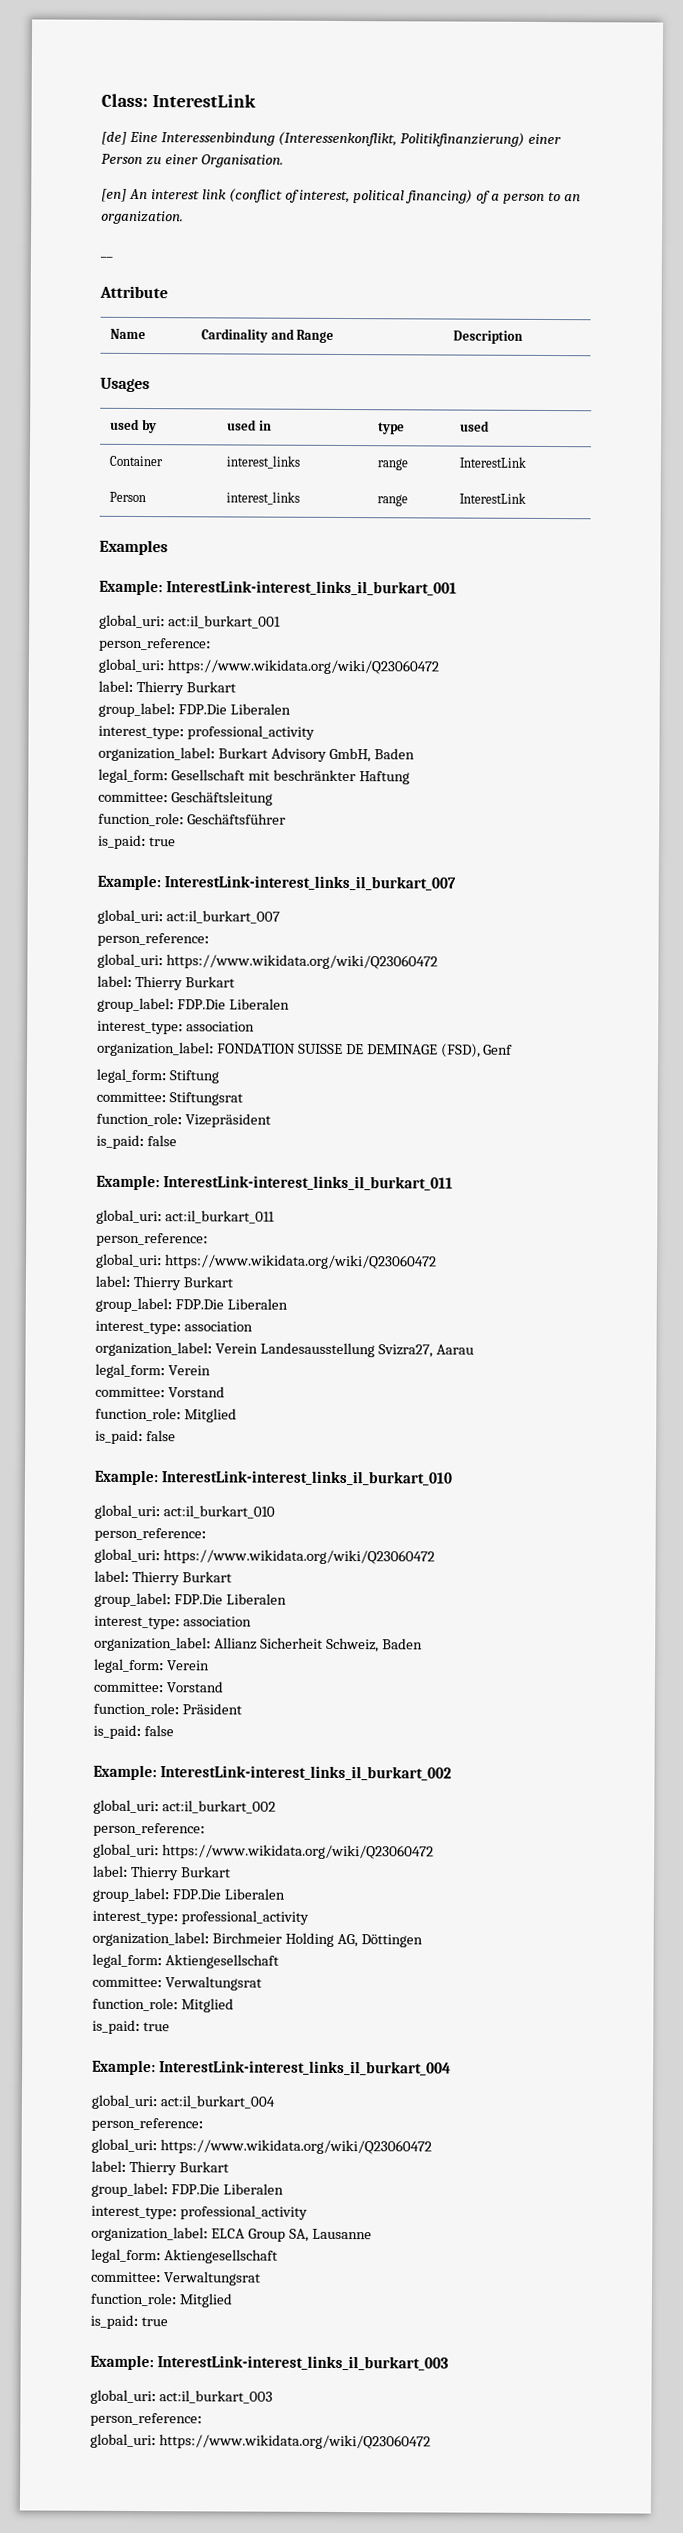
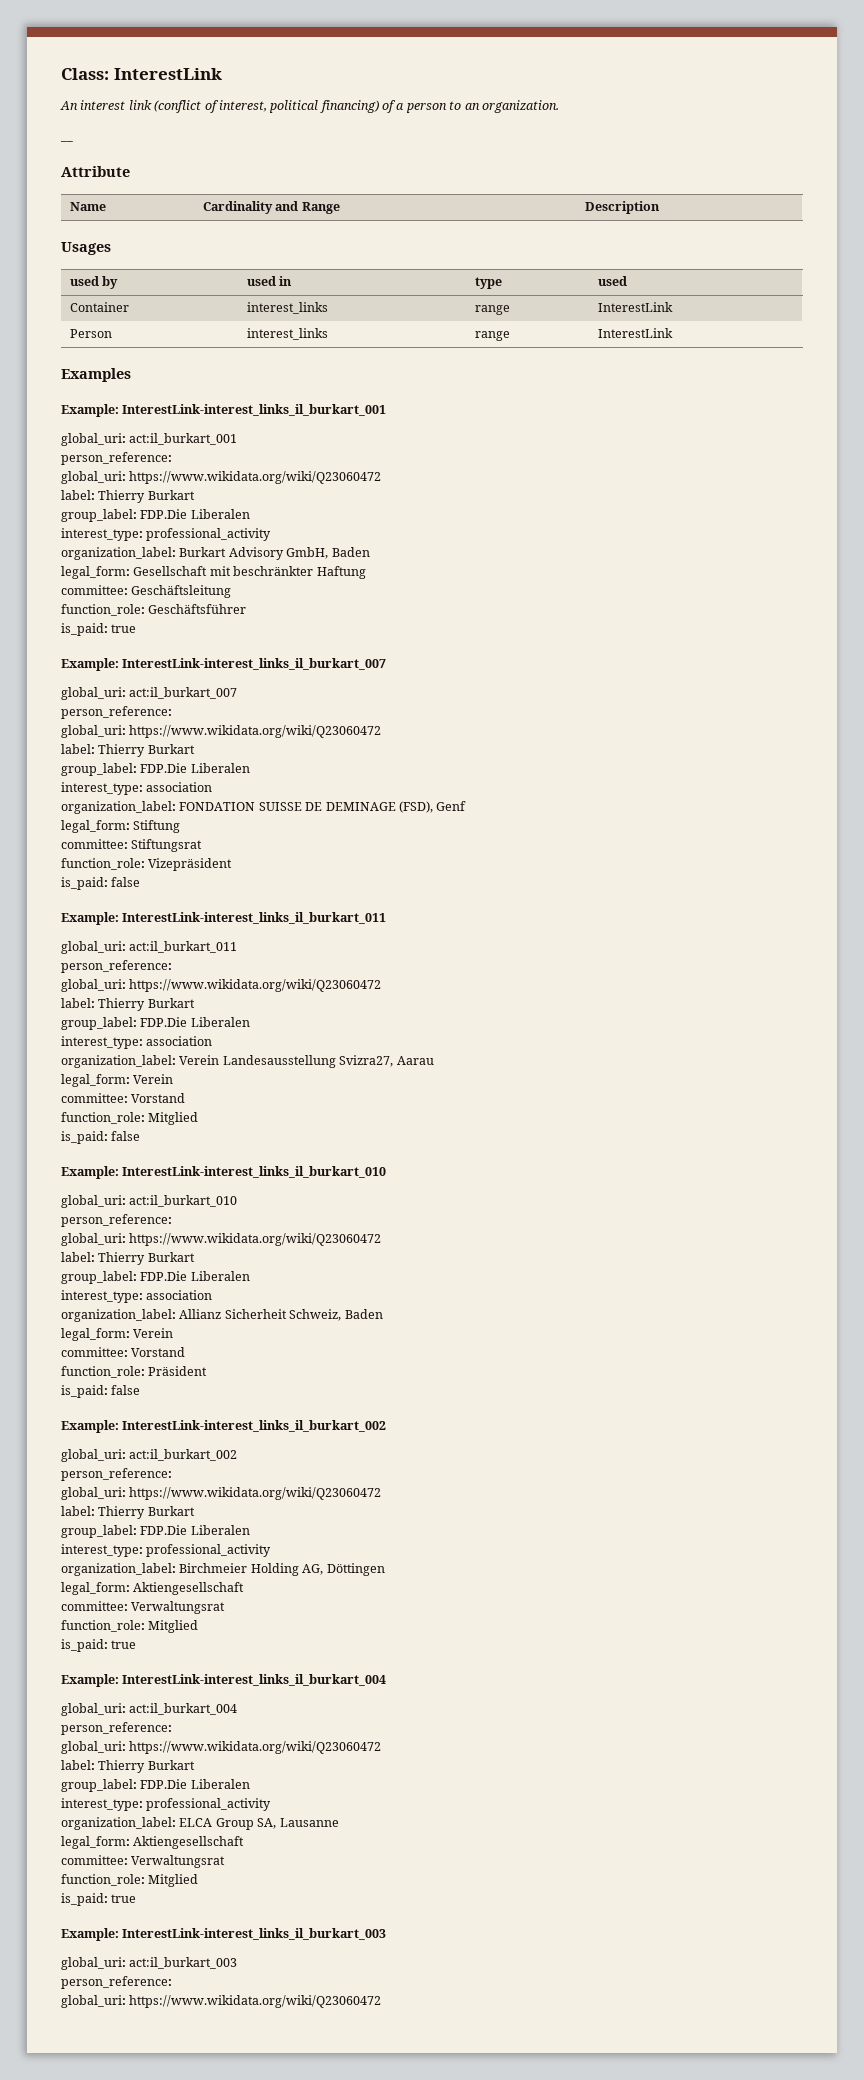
[101,131,561,147] [101,153,284,168] [101,188,127,202] [de] Eine Interessenbindung (Interessenkonflikt, Politikfinanzierung) einer Person zu einer Organisation. // [en] -> (222, 74) none

